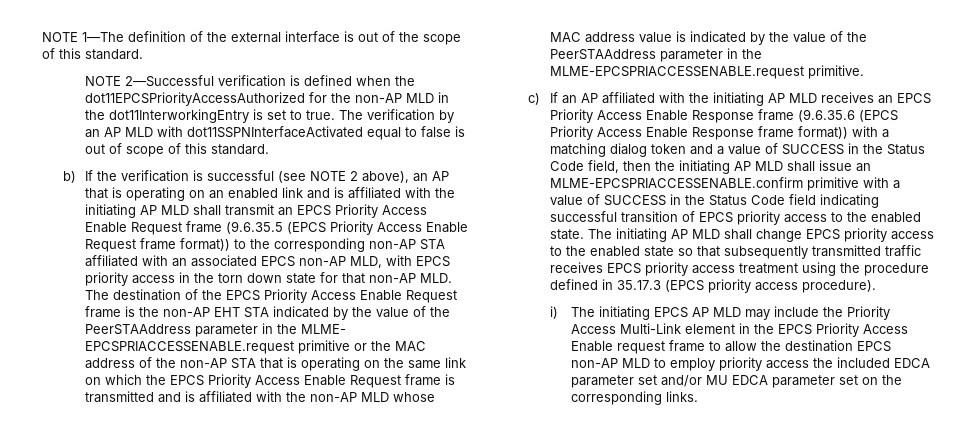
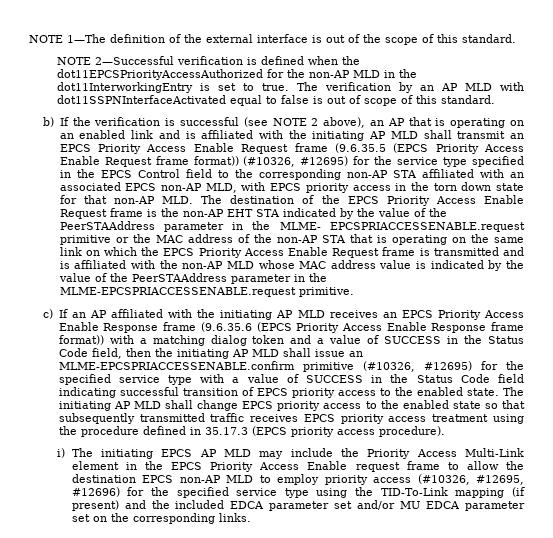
(230, 244) none -> [243,156,524,167] [59,169,212,178] (#10326, #12695) for the service type specified in the EPCS Control field
(859, 184) none -> [362,361,524,372] [58,374,193,385] (#10326, #12695) for the specified service type
(810, 364) none -> [417,474,524,485] [71,487,526,498] [71,500,146,511] (#10326, #12695, #12696) for the specified service type using the TID-To-Link mapping (if present) and

